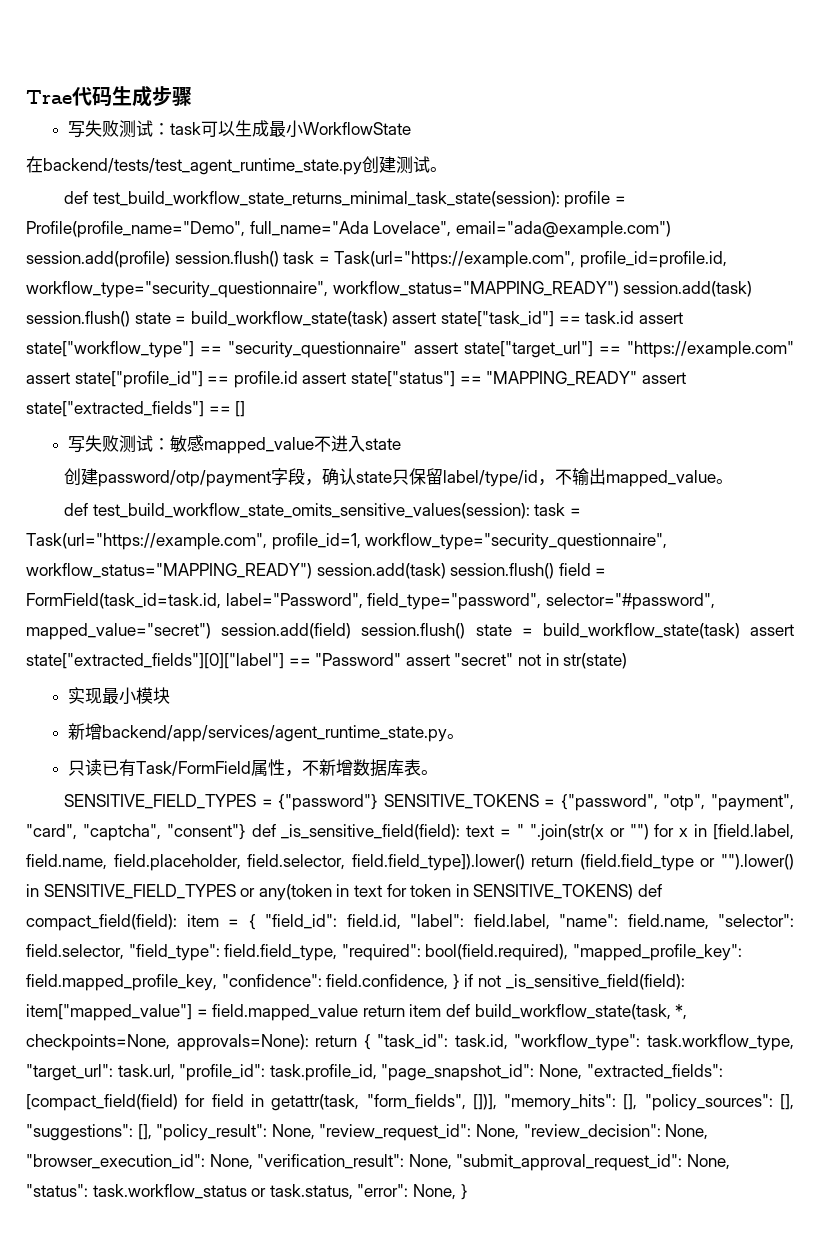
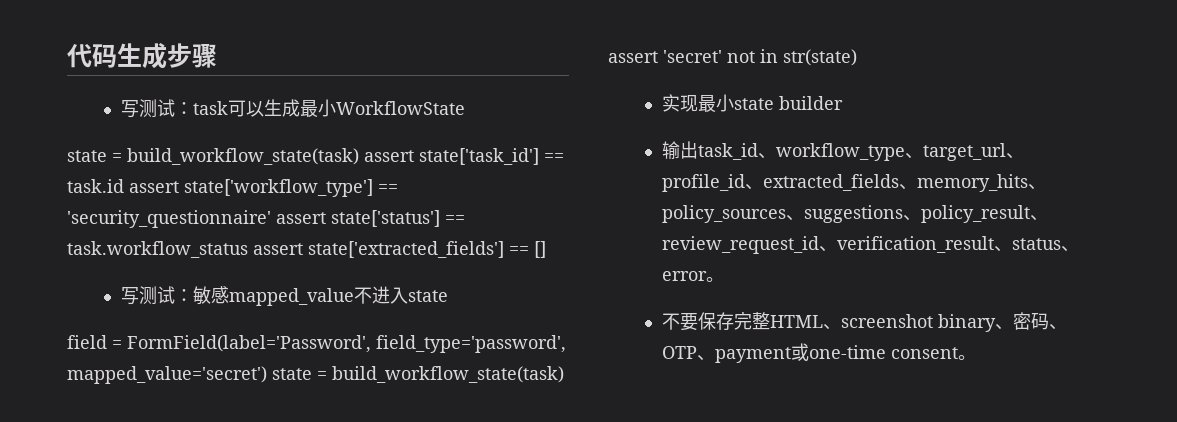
[26,90,72,104] Trae -> (67, 56) none
[85,120,120,137] 失败 -> (139, 109) none
[26,156,447,175] [63,191,626,208] [26,221,671,238] [26,251,727,268] [26,281,753,298] [26,311,554,327] 在backend/tests/test_agent_runtime_state.py创建测试。 // def test_build_workflow_state_returns_minimal_task_state(session): profile = Profile(profile_name="Demo", full_name="Ada Lovelace", email="ada@example.com") session.add(profile) session.flush() task = Task(url="https://example.com", profile_id=profile.id, workflow_type="security_questionnaire", workflow_status="MAPPING_READY") session.add(task) session.flush() state = build_workflow_state(task) assert state["task_id"] -> [67,148,539,165] state = build_workflow_state(task) assert state['task_id']
[26,341,794,358] [26,371,686,388] [26,401,204,417] state["workflow_type"] == "security_questionnaire" assert state["target_url"] == "https://example.com" assert state["profile_id"] == profile.id assert state["status"] == "MAPPING_READY" assert state["extracted_fields"] -> [184,179,398,197] [67,210,465,228] [67,241,504,258] state['workflow_type'] == 'security_questionnaire' assert state['status'] == task.workflow_status assert state['extracted_fields']
[85,435,120,452] 失败 -> (139, 296) none
[63,468,733,487] [63,503,581,519] [26,533,668,550] [26,563,607,579] [26,593,715,610] [26,623,794,640] [26,653,514,669] 创建password/otp/payment字段，确认state只保留label/type/id，不输出mapped_value。 // def test_build_workflow_state_omits_sensitive_values(session): task = Task(url="https://example.com", profile_id=1, workflow_type="security_questionnaire", workflow_status="MAPPING_READY") session.add(task) session.flush() field = FormField(task_id=task.id, label="Password", field_type="password", selector="#password", mapped_value="secret") session.add(field) session.flush() state = build_workflow_state(task) assert state["extracted_fields"][0]["label"] == "Password" assert "secret" -> [67,335,566,353] [67,366,564,384] [608,50,722,63] field = FormField(label='Password', field_type='password', mapped_value='secret') state = build_workflow_state(task) assert 'secret'
[136,687,171,704] [68,723,465,742] [68,759,439,777] [63,794,795,811] [26,824,795,841] [26,854,794,871] [26,884,662,901] [26,914,794,931] [26,944,742,961] [26,974,685,991] [26,1004,688,1021] [26,1034,794,1051] [26,1064,723,1081] [26,1094,794,1111] [26,1124,709,1141] [26,1154,730,1171] [26,1184,468,1200] 模块 // 新增backend/app/services/agent_runtime_state.py。 // 只读已有Task/FormField属性，不新增数据库表。 // SENSITIVE_FIELD_TYPES = {"password"} SENSITIVE_TOKENS = {"password", "otp", "payment", "card", "captcha", "consent"} def _is_sensitive_field(field): text = " ".join(str(x or "") for x in [field.label, field.name, field.placeholder, field.selector, field.field_type]).lower() return (field.field_type or "").lower() in SENSITIVE_FIELD_TYPES or any(token in text for token in SENSITIVE_TOKENS) def compact_field(field): item = { "field_id": field.id, "label": field.label, "name": field.name, "selector": field.selector, "field_type": field.field_type, "required": bool(field.required), "mapped_profile_key": field.mapped_profile_key, "confidence": field.confidence, } if not _is_sensitive_field(field): item["mapped_value"] = field.mapped_value return item def build_workflow_state(task, *, checkpoints=None, approvals=None): return { "task_id": task.id, "workflow_type": task.workflow_type, "target_url": task.url, "profile_id": task.profile_id, "page_snapshot_id": None, "extracted_fields": [compact_field(field) for field in getattr(task, "form_fields", [])], "memory_hits": [], "policy_sources": [], "suggestions": [], "policy_result": None, "review_request_id": None, "review_decision": None, "browser_execution_id": None, "verification_result": None, "submit_approval_request_id": None, "status": task.workflow_status or task.status, "error": None, } -> [733,96,843,110] [661,141,1024,161] [661,174,1046,192] [661,205,1048,223] [661,236,1079,254] [661,271,724,282] [661,312,1067,332] [661,343,976,363] state builder // 输出task_id、workflow_type、target_url、profile_id、extracted_fields、memory_hits、policy_sources、suggestions、policy_result、review_request_id、verification_result、status、error。 // 不要保存完整HTML、screenshot binary、密码、OTP、payment或one-time consent。

